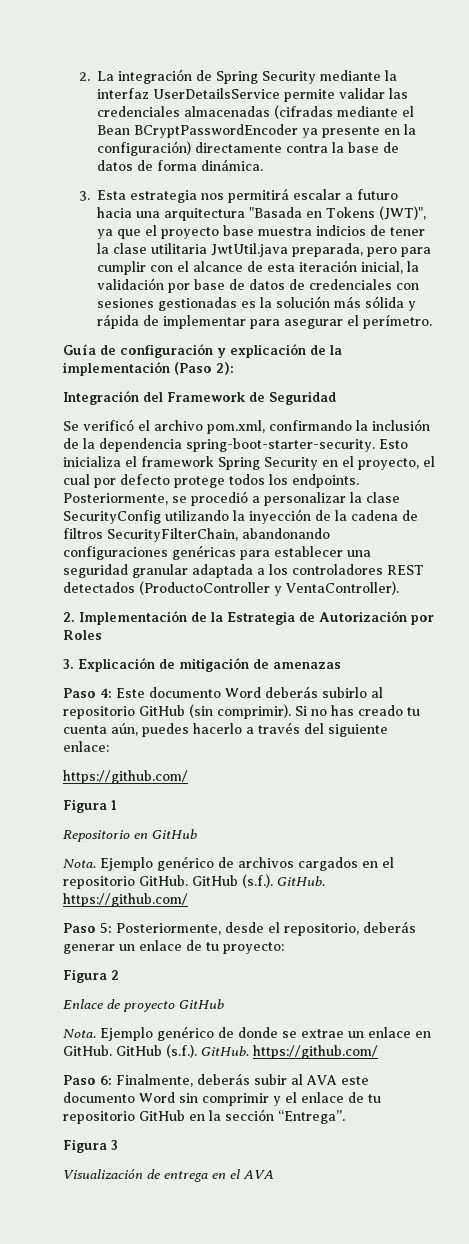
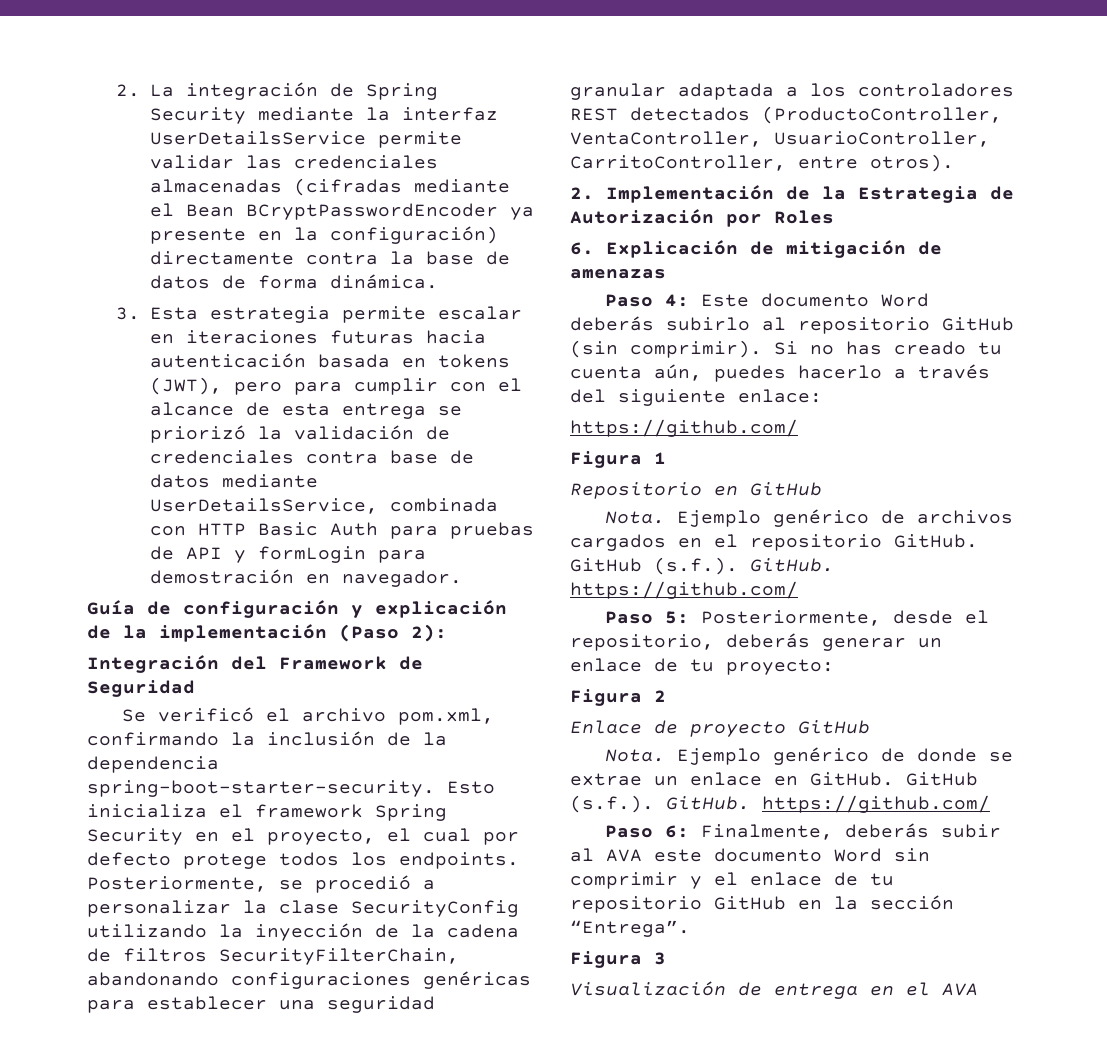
[200,188,398,203] [96,206,426,221] [96,225,425,239] [96,243,363,257] nos permitirá escalar a futuro hacia una arquitectura "Basada en Tokens (JWT)", ya que el proyecto base muestra indicios de tener la clase utilitaria JwtUtil.java preparada, -> [341,306,522,323] [149,330,486,344] [149,353,510,368] [149,377,222,395] permite escalar en iteraciones futuras hacia autenticación basada en tokens (JWT),
[298,260,419,274] [96,278,419,293] [96,296,416,311] [96,314,432,329] iteración inicial, la validación por base de datos de credenciales con sesiones gestionadas es la solución más sólida y rápida de implementar para asegurar el perímetro. -> [341,403,462,419] [149,425,450,443] [149,450,474,464] [149,474,318,488] [149,498,498,514] [149,522,534,539] [149,546,426,563] [149,569,462,587] entrega se priorizó la validación de credenciales contra base de datos mediante UserDetailsService, combinada con HTTP Basic Auth para pruebas de API y formLogin para demostración en navegador.
[139,581,399,596] (ProductoController y VentaController). -> [762,106,1002,124] [570,131,990,147] [570,154,954,172] (ProductoController, VentaController, UsuarioController, CarritoController, entre otros).
[63,659,74,669] 3. -> [570,242,594,255] 6.

